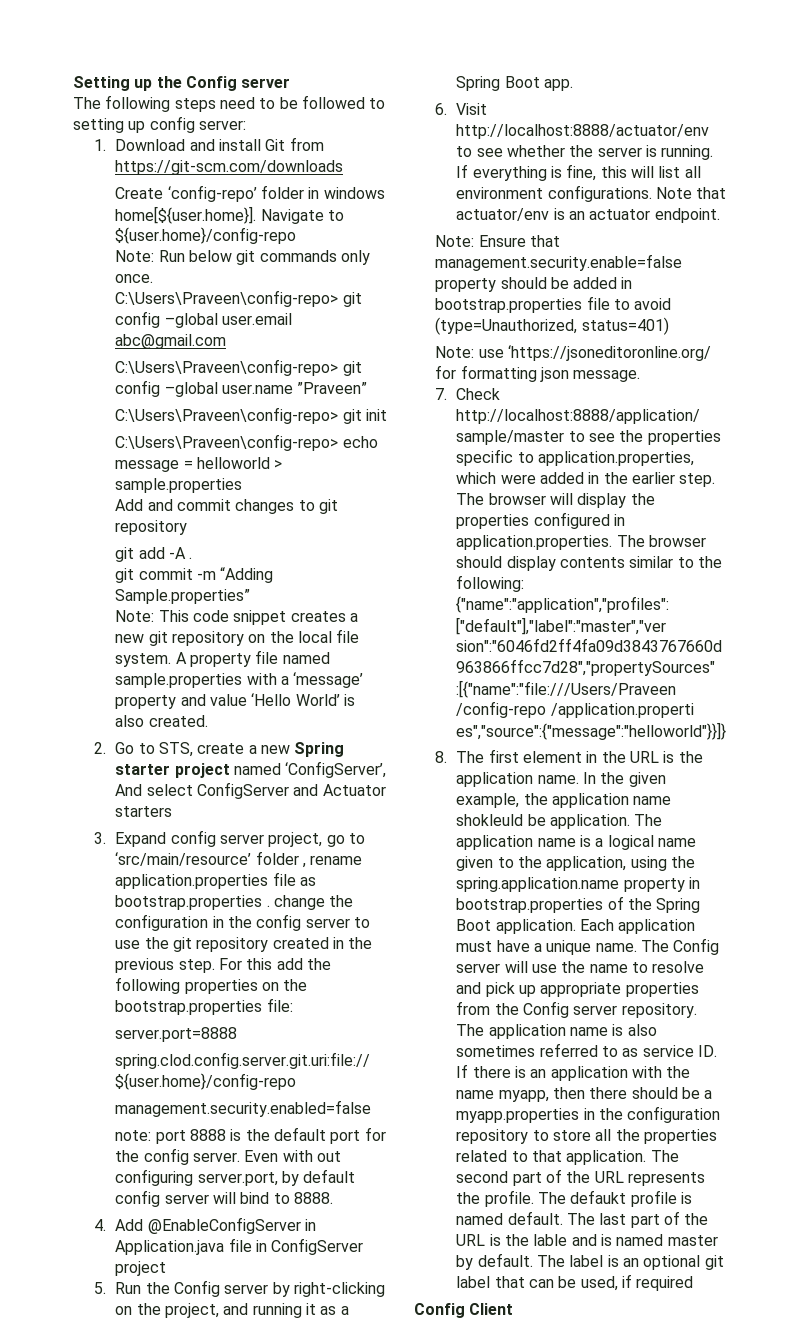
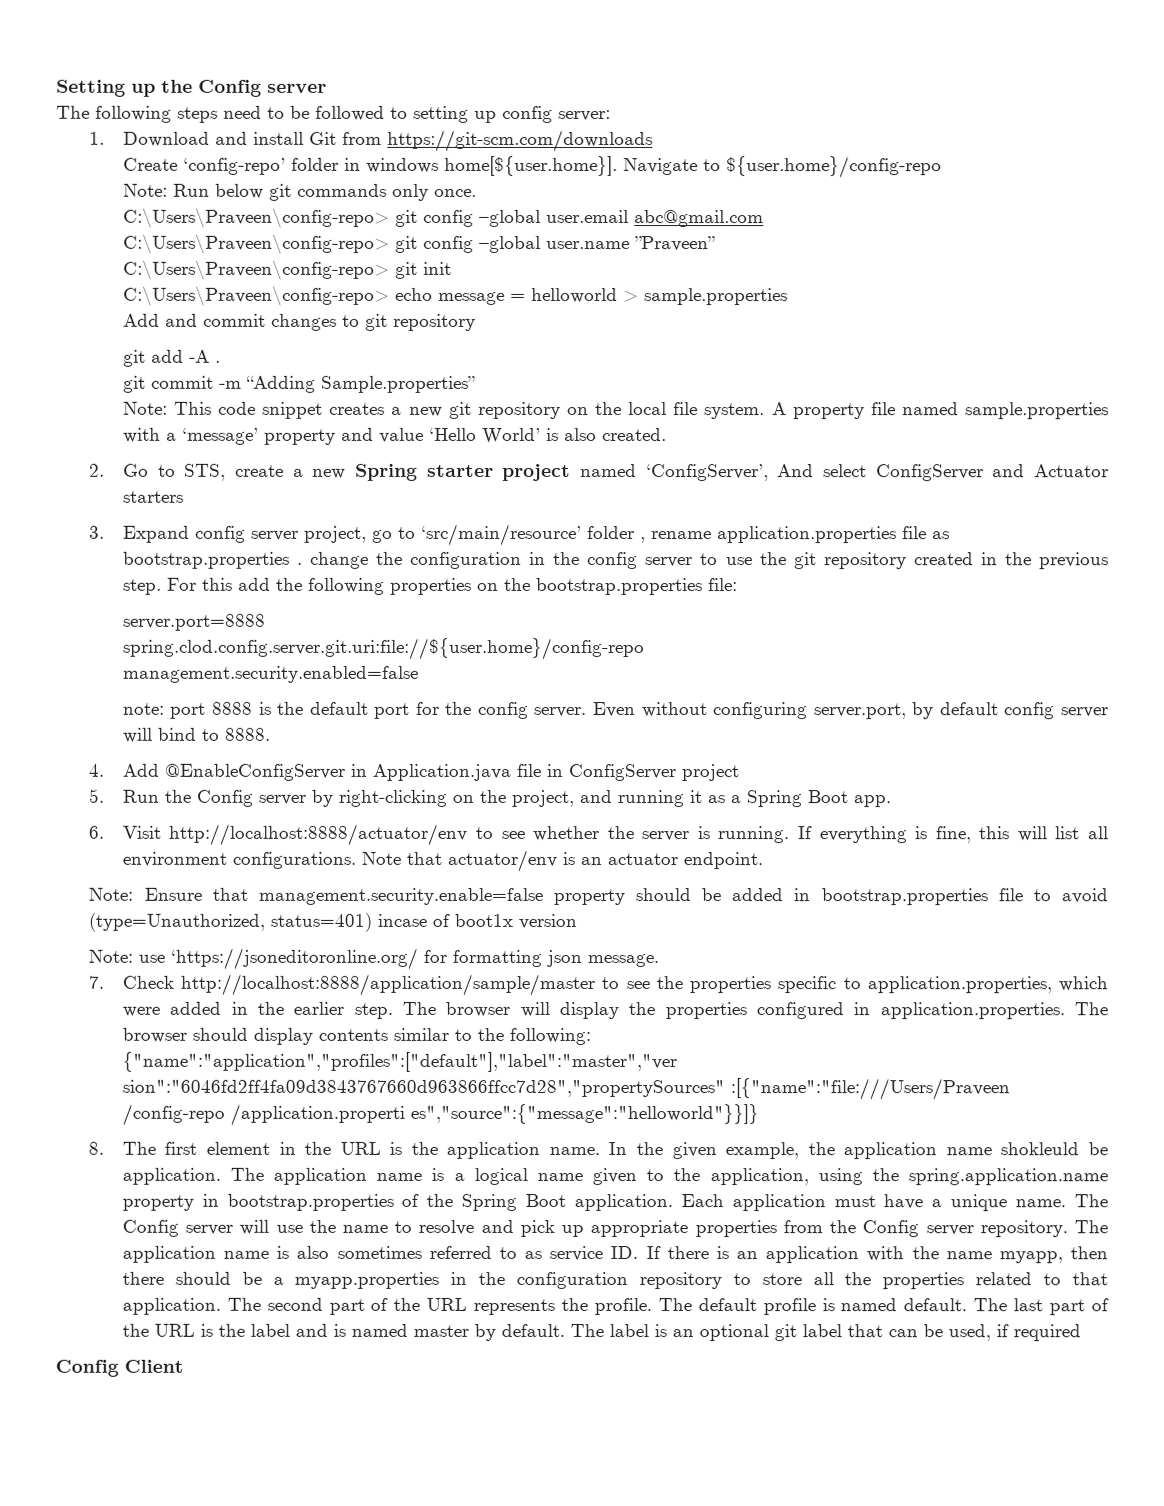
[282,1150,341,1162] with out -> [641,702,708,718] without
(669, 326) none -> [377,913,578,929] incase of boot1x version
[570,1190,627,1204] defaukt -> [697,1298,757,1312] default
[533,1234,568,1246] lable -> [249,1323,290,1337] label

